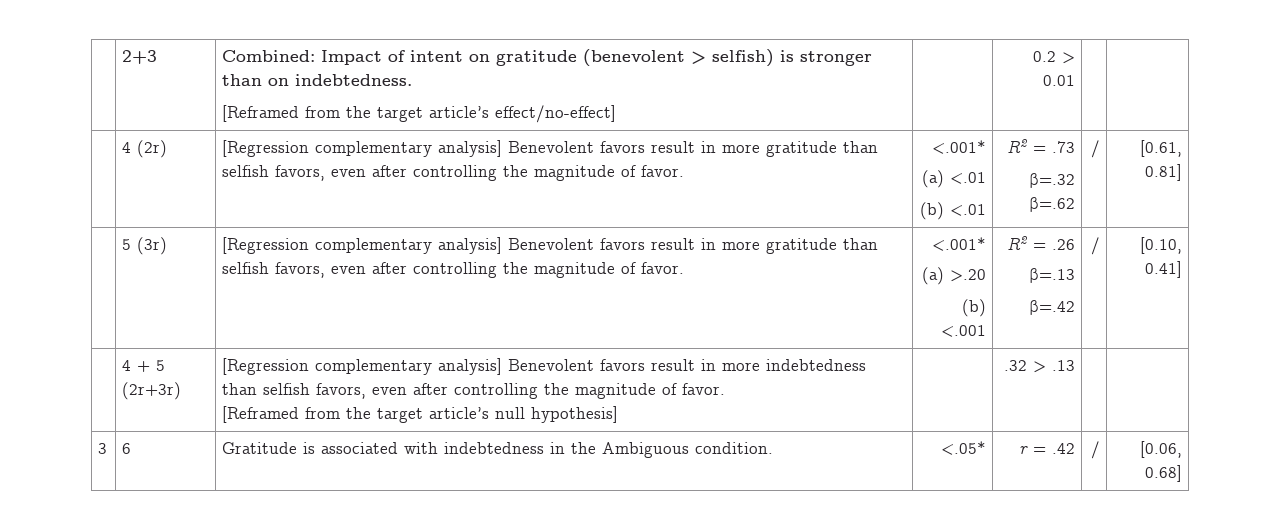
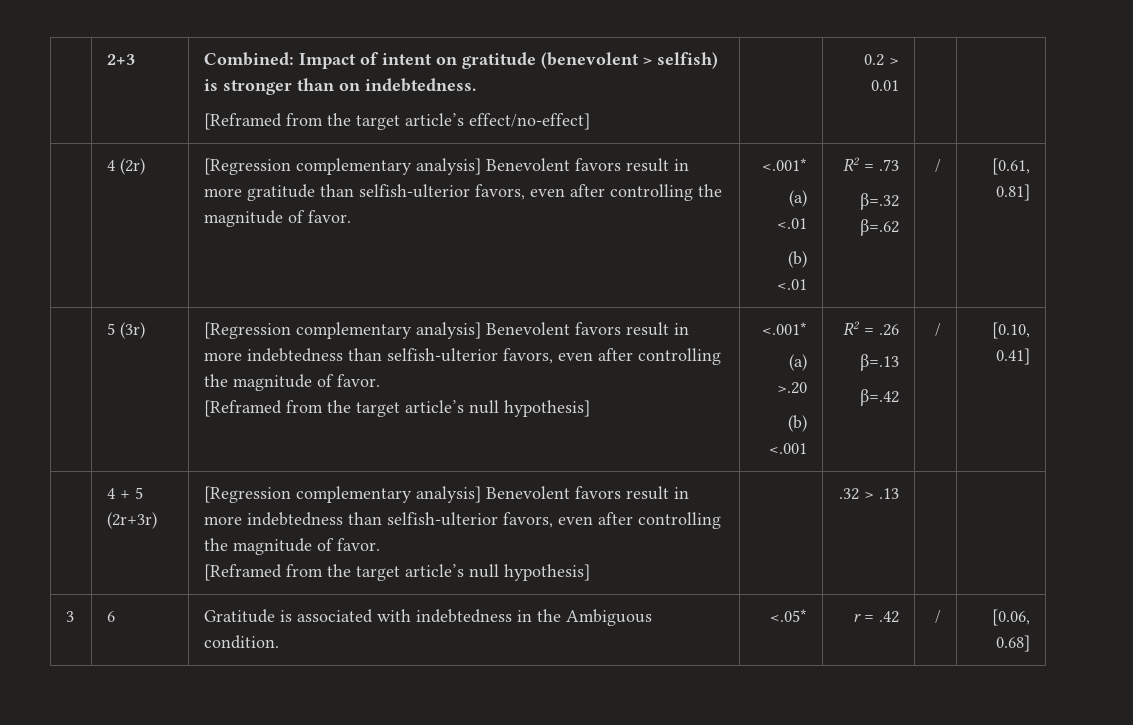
[222,165,270,177] selfish -> [358,184,470,198] selfish-ulterior
[766,238,879,254] [222,262,685,278] gratitude than selfish favors, even after controlling the magnitude of favor. -> [246,348,721,365] [203,374,380,391] [203,400,590,417] indebtedness than selfish-ulterior favors, even after controlling the magnitude of favor. // [Reframed from the target article’s null hypothesis]
[263,383,311,395] selfish -> [386,512,498,526] selfish-ulterior

